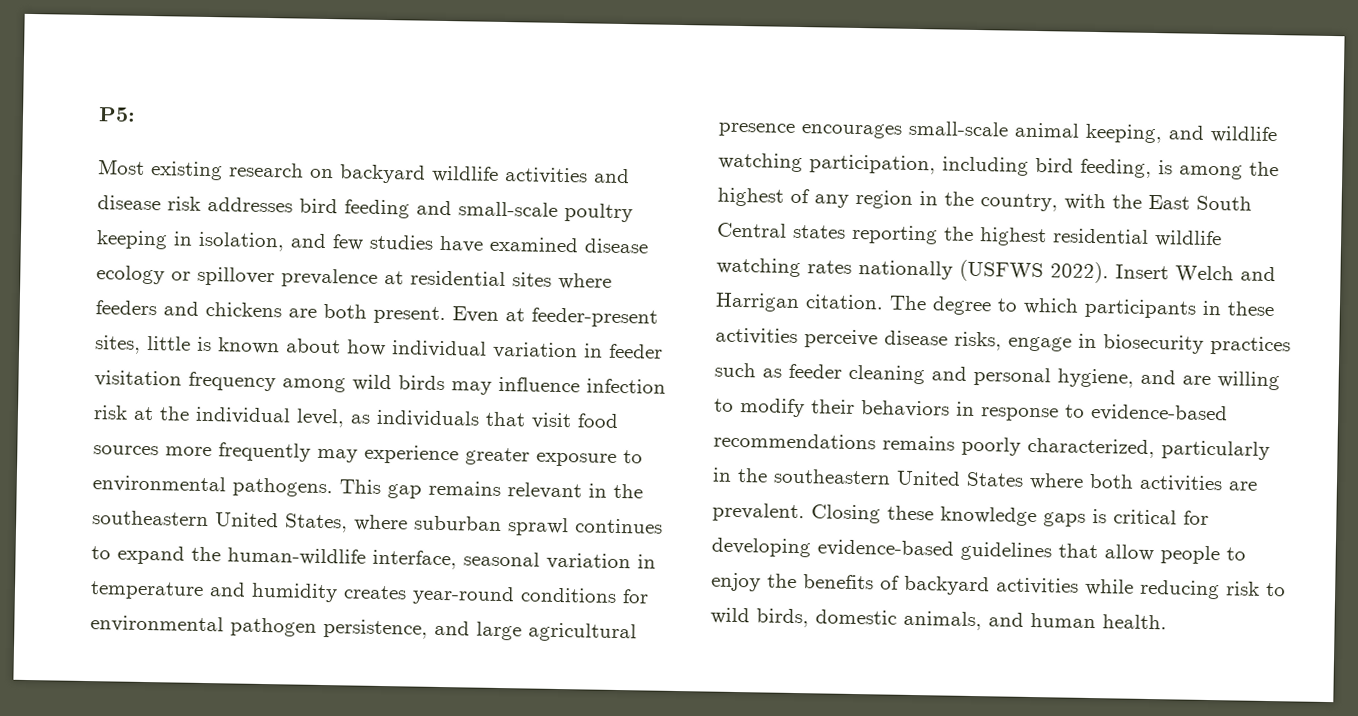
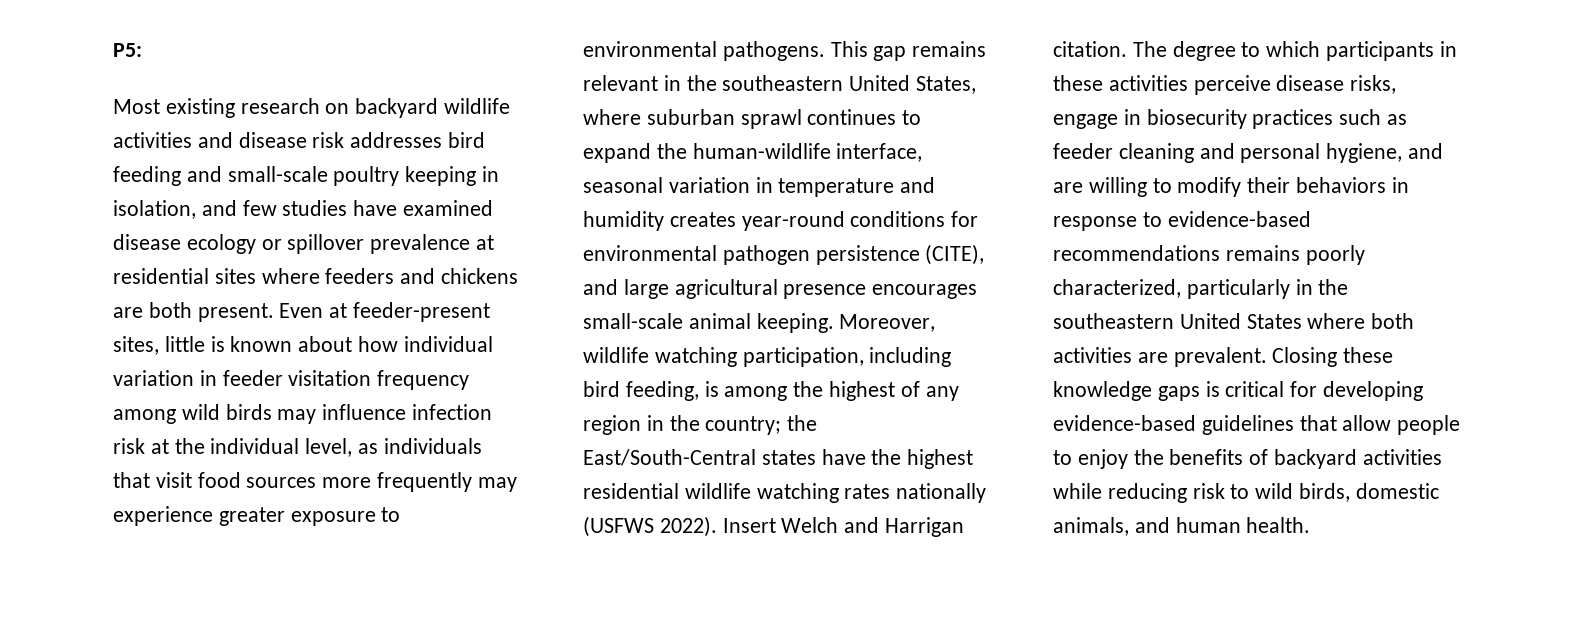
[323,619,428,639] persistence, -> [815,244,985,265] persistence (CITE),
[1085,123,1205,144] keeping, and -> [756,313,936,333] keeping. Moreover,
[980,193,1252,212] [717,222,938,245] country, with the East South Central states reporting -> [705,415,818,435] [583,449,866,466] country; the East/South-Central states have

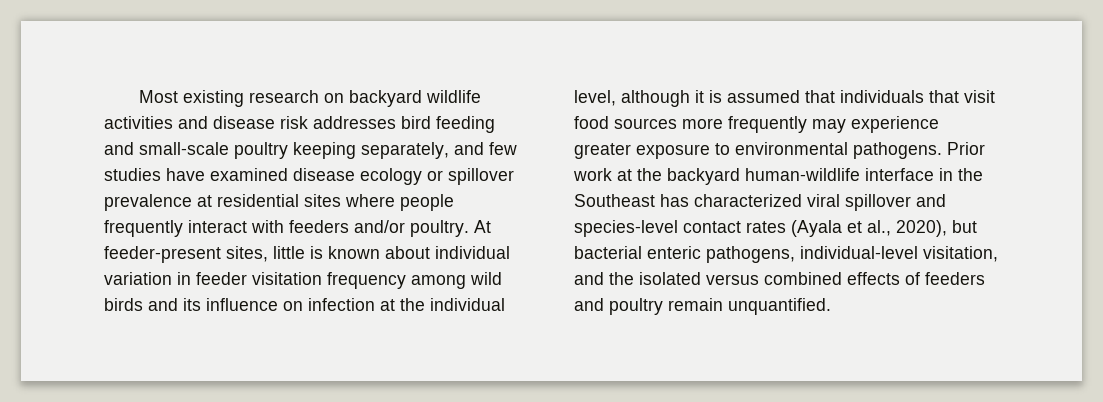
[113,43,142,57] P5: // -> (138, 96) none
[482,166,500,182] [113,200,196,219] in isolation, -> [361,142,449,159] separately,
[325,268,519,284] [113,302,348,322] feeders and chickens are both present. Even at -> [400,194,454,211] [104,220,491,237] people frequently interact with feeders and/or poultry. At
[358,336,399,352] how -> (430, 252) none
[277,404,493,424] [113,438,379,457] may influence infection risk at the individual level, as -> [148,298,505,311] [574,90,835,107] and its influence on infection at the individual level, although it is assumed that
[830,41,987,61] [583,75,977,94] [583,109,922,129] [583,143,923,163] [583,177,936,197] [583,211,979,231] [583,244,985,265] [583,279,978,299] [583,313,936,333] [583,347,952,367] [583,381,959,401] [583,415,818,435] [583,449,974,469] [583,483,987,503] [583,516,965,537] [1053,41,1457,61] [1053,75,1397,95] [1053,109,1408,129] [1053,143,1444,163] [1053,177,1409,197] [1053,211,1311,231] [1053,245,1365,265] [1053,279,1349,299] [1053,313,1415,329] [1053,347,1394,367] [1053,381,1424,401] [1053,415,1461,435] [1053,449,1442,469] [1053,483,1439,503] [1053,517,1311,536] This gap remains relevant in the southeastern United States, where suburban sprawl continues to expand the human-wildlife interface, seasonal variation in temperature and humidity creates year-round conditions for environmental pathogen persistence (CITE), and large agricultural presence encourages small-scale animal keeping. Moreover, wildlife watching participation, including bird feeding, is among the highest of any region in the country; the East/South-Central states have the highest residential wildlife watching rates nationally (USFWS 2022). Insert Welch and Harrigan citation. The degree to which participants in these activities perceive disease risks, engage in biosecurity practices such as feeder cleaning and personal hygiene, and are willing to modify their behaviors in response to evidence-based recommendations remains poorly characterized, particularly in the southeastern United States where both activities are prevalent. Closing these knowledge gaps is critical for developing evidence-based guidelines that allow people to enjoy the benefits of backyard activities while reducing risk to wild birds, domestic animals, and human health. -> [947,142,985,155] [573,168,983,185] [574,194,946,211] [574,220,977,237] [574,246,998,263] [574,272,985,285] [574,298,831,315] Prior work at the backyard human-wildlife interface in the Southeast has characterized viral spillover and species-level contact rates (Ayala et al., 2020), but bacterial enteric pathogens, individual-level visitation, and the isolated versus combined effects of feeders and poultry remain unquantified.

